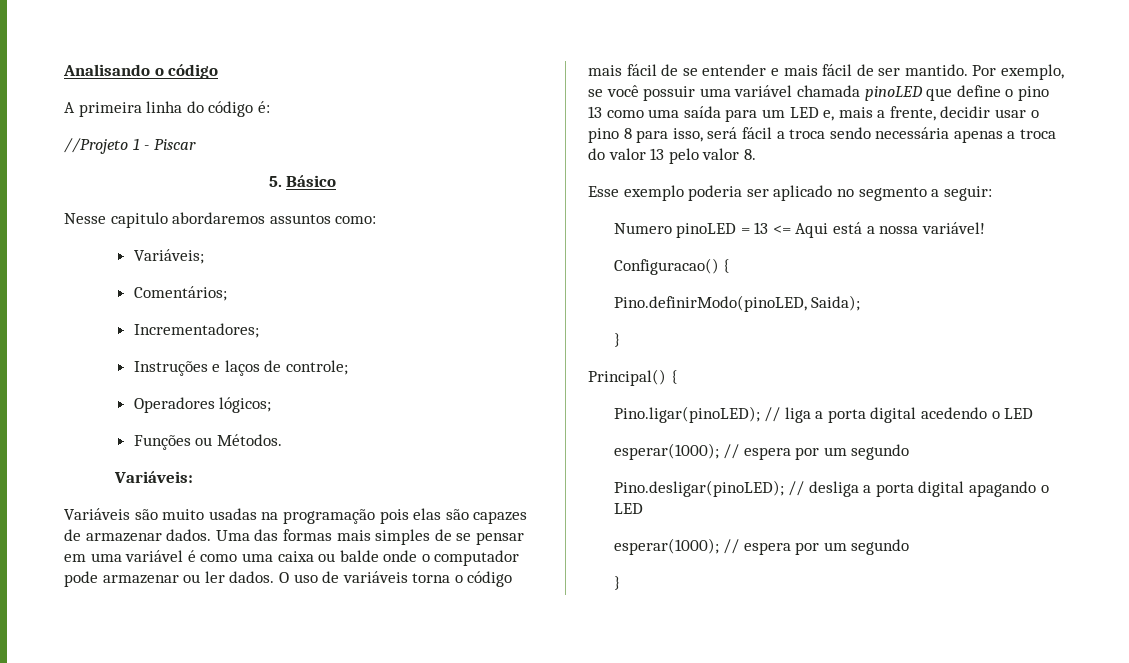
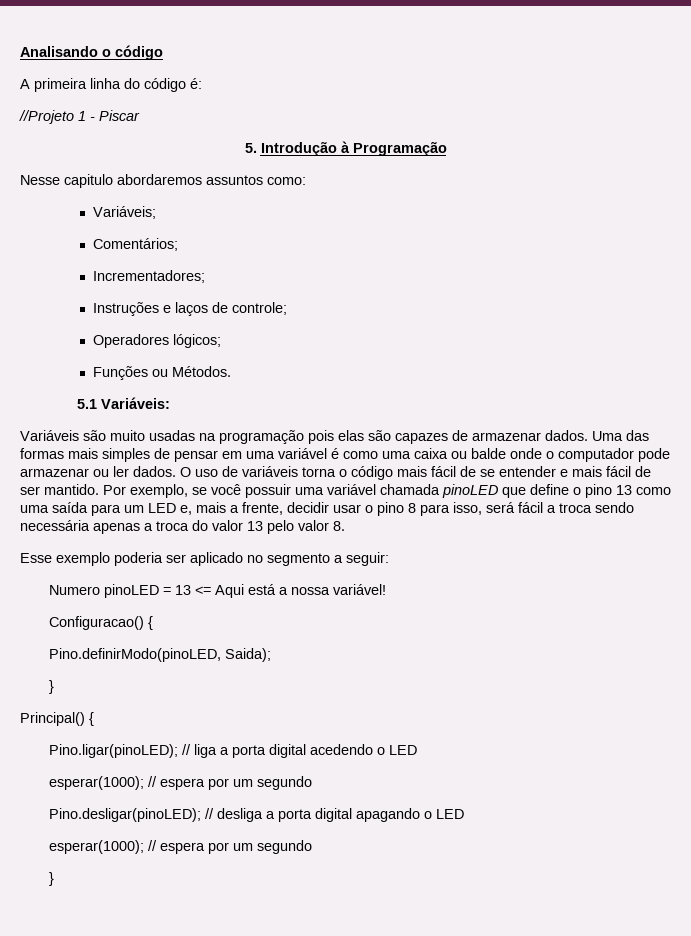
[286,175,337,187] Básico -> [260,141,447,156] Introdução à Programação
(282, 440) none -> [77,399,98,409] 5.1
[456,533,472,541] se -> (170, 453) none

